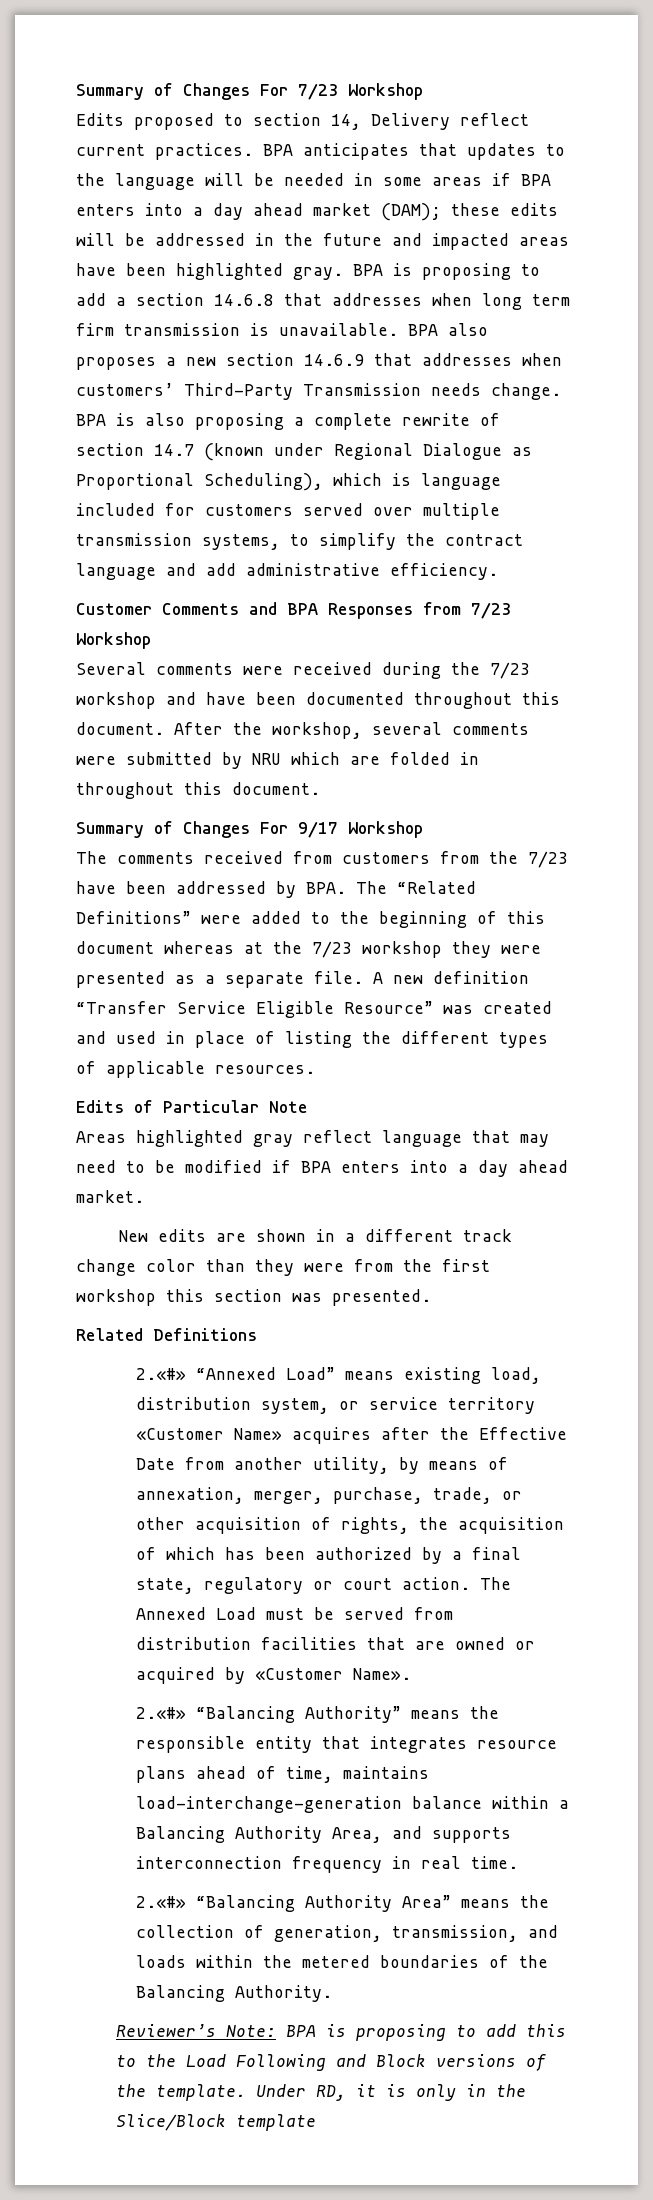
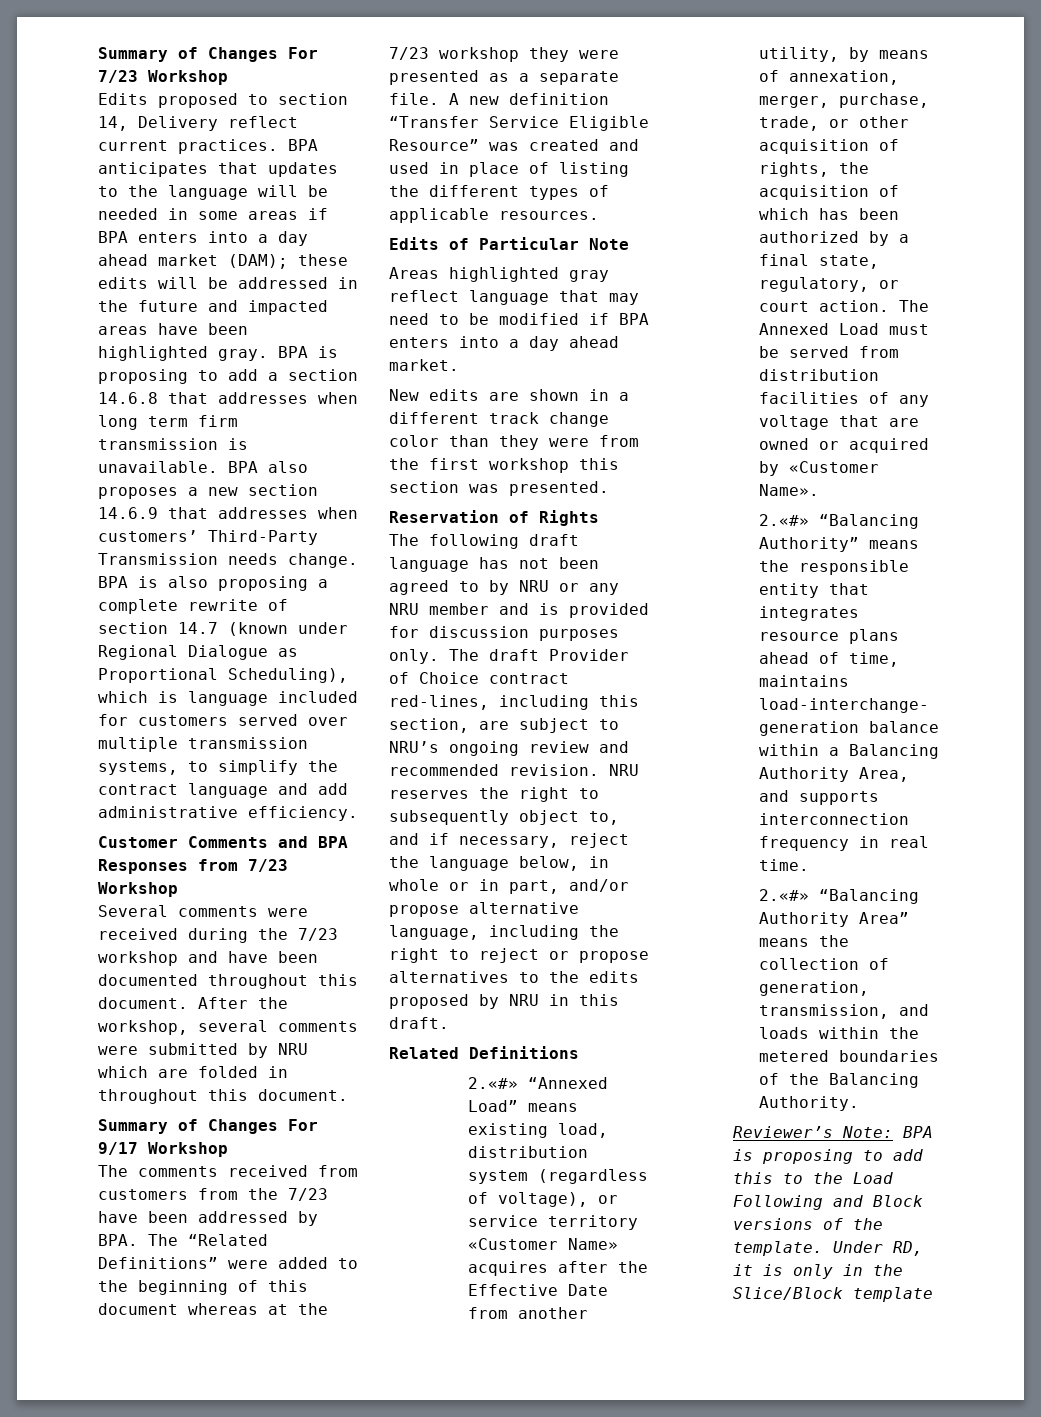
(431, 1297) none -> [389,510,599,526] [389,534,579,549] [389,557,599,572] [389,580,619,595] [389,603,649,618] [389,626,619,641] [389,649,629,664] [389,672,569,684] [389,695,639,710] [389,718,619,733] [389,741,629,756] [389,764,639,776] [389,787,599,802] [389,810,619,825] [389,833,629,848] [389,856,609,871] [389,879,629,894] [389,902,579,917] [389,925,619,940] [389,948,649,963] [389,971,639,983] [389,994,619,1009] [389,1017,449,1029] // Reservation of Rights // The following draft language has not been agreed to by NRU or any NRU member and is provided for discussion purposes only. The draft Provider of Choice contract red-lines, including this section, are subject to NRU’s ongoing review and recommended revision. NRU reserves the right to subsequently object to, and if necessary, reject the language below, in whole or in part, and/or propose alternative language, including the right to reject or propose alternatives to the edits proposed by NRU in this draft.
[261,1398,330,1414] system, -> [467,1169,648,1184] [467,1192,588,1207] system (regardless of voltage),
[204,1577,304,1594] regulatory -> [758,277,869,292] regulatory,
(358, 1643) none -> [868,392,929,407] [758,415,829,430] of any voltage

